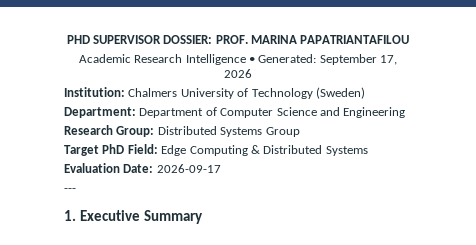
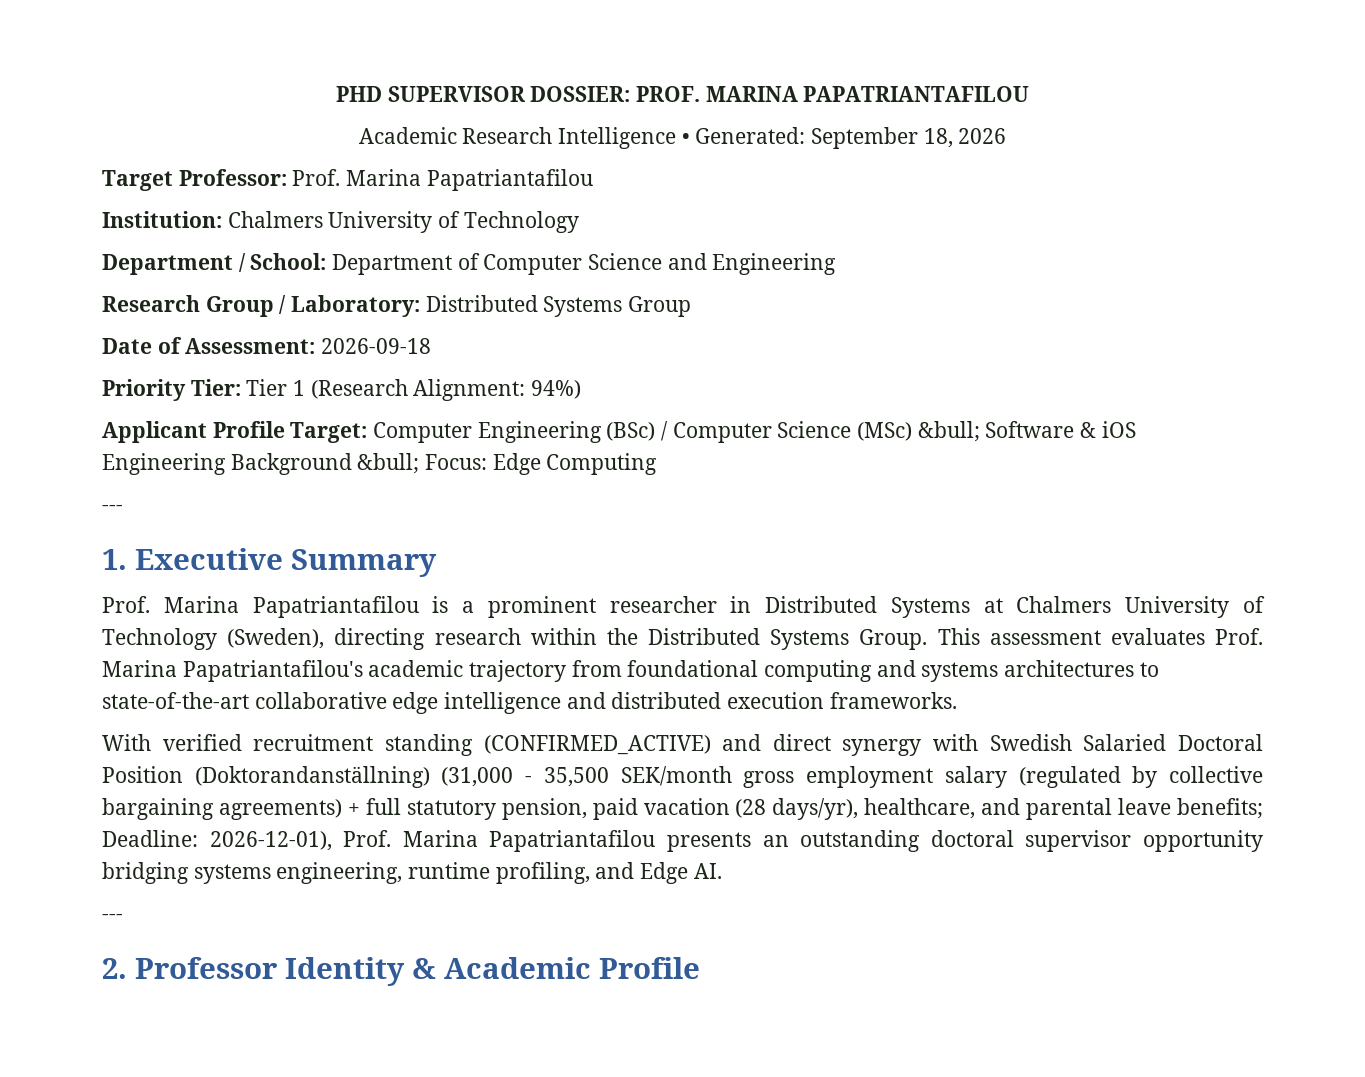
[380,55,398,65] 17, -> [923,128,953,148] 18,
(252, 73) none -> [102,169,593,191] // Target Professor: Prof. Marina Papatriantafilou
[315,87,365,99] [64,107,136,118] (Sweden) // Department: -> [102,253,327,275] // Department / School:
[116,126,155,137] Group: -> [205,295,421,317] Group / Laboratory:
[64,144,368,156] [64,163,221,173] [64,188,76,192] [64,210,203,224] Target PhD Field: Edge Computing & Distributed Systems // Evaluation Date: 2026-09-17 // --- // 1. Executive Summary -> [102,337,432,354] [102,379,582,401] [102,421,1136,443] [102,453,658,475] [102,505,123,512] [102,548,437,577] [102,596,1265,618] [102,628,1263,650] [102,660,1159,682] [102,692,957,714] [102,734,1263,756] [102,766,1264,788] [102,798,1264,820] [102,830,1263,852] [102,862,722,884] [102,914,123,921] [102,957,700,986] Date of Assessment: 2026-09-18 // Priority Tier: Tier 1 (Research Alignment: 94%) // Applicant Profile Target: Computer Engineering (BSc) / Computer Science (MSc) &bull; Software & iOS Engineering Background &bull; Focus: Edge Computing // --- // 1. Executive Summary // Prof. Marina Papatriantafilou is a prominent researcher in Distributed Systems at Chalmers University of Technology (Sweden), directing research within the Distributed Systems Group. This assessment evaluates Prof. Marina Papatriantafilou's academic trajectory from foundational computing and systems architectures to state-of-the-art collaborative edge intelligence and distributed execution frameworks. // With verified recruitment standing (CONFIRMED_ACTIVE) and direct synergy with Swedish Salaried Doctoral Position (Doktorandanställning) (31,000 - 35,500 SEK/month gross employment salary (regulated by collective bargaining agreements) + full statutory pension, paid vacation (28 days/yr), healthcare, and parental leave benefits; Deadline: 2026-12-01), Prof. Marina Papatriantafilou presents an outstanding doctoral supervisor opportunity bridging systems engineering, runtime profiling, and Edge AI. // --- // 2. Professor Identity & Academic Profile

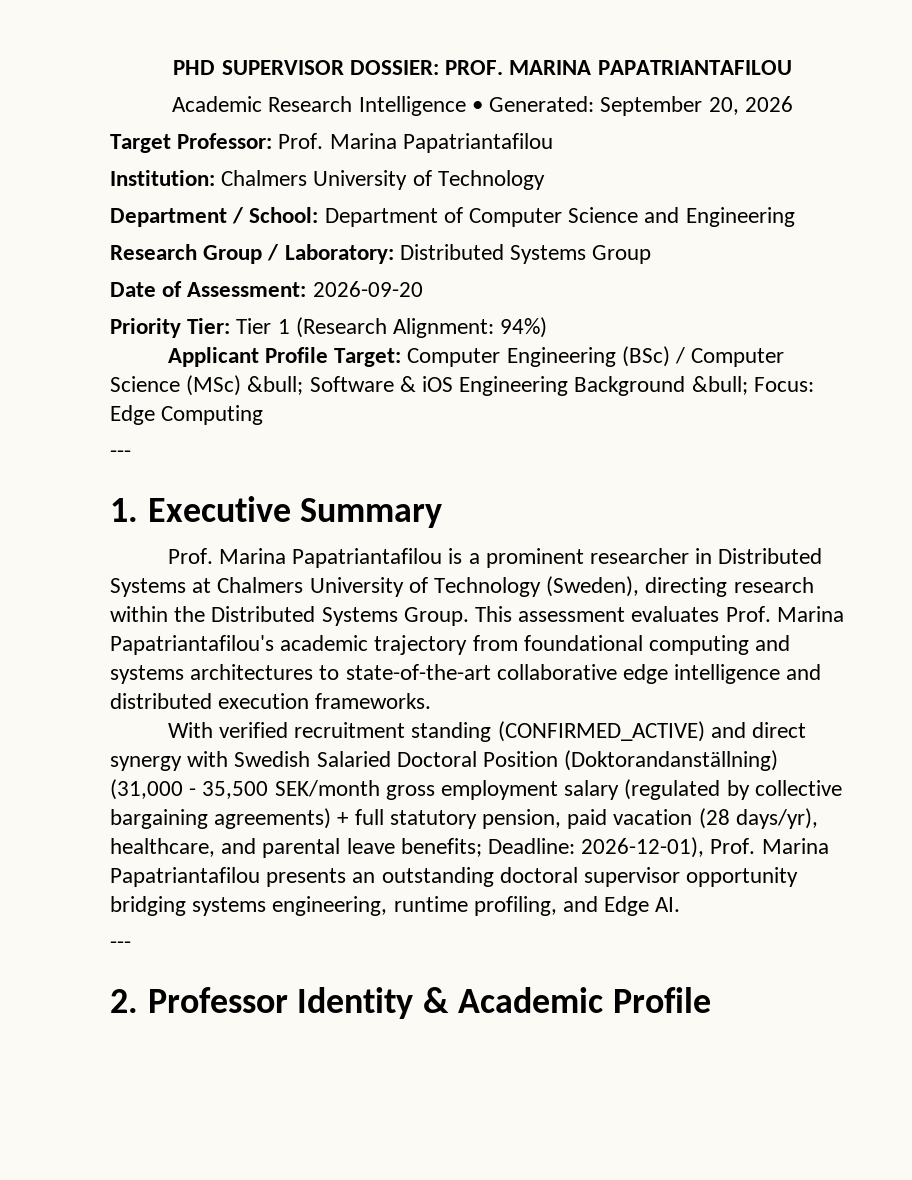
[923,128,953,148] 18, -> [708,97,739,115] 20,
[321,338,432,354] 2026-09-18 -> [312,281,423,297] 2026-09-20

